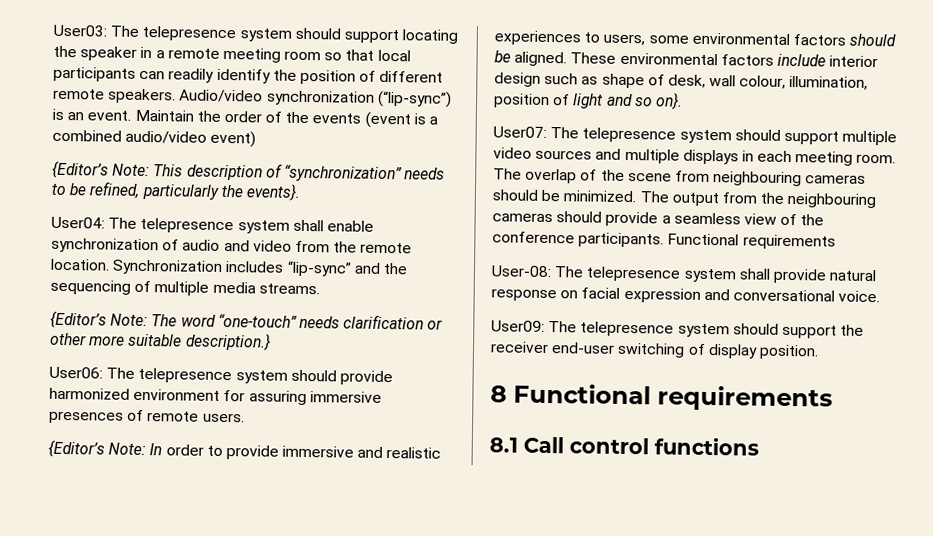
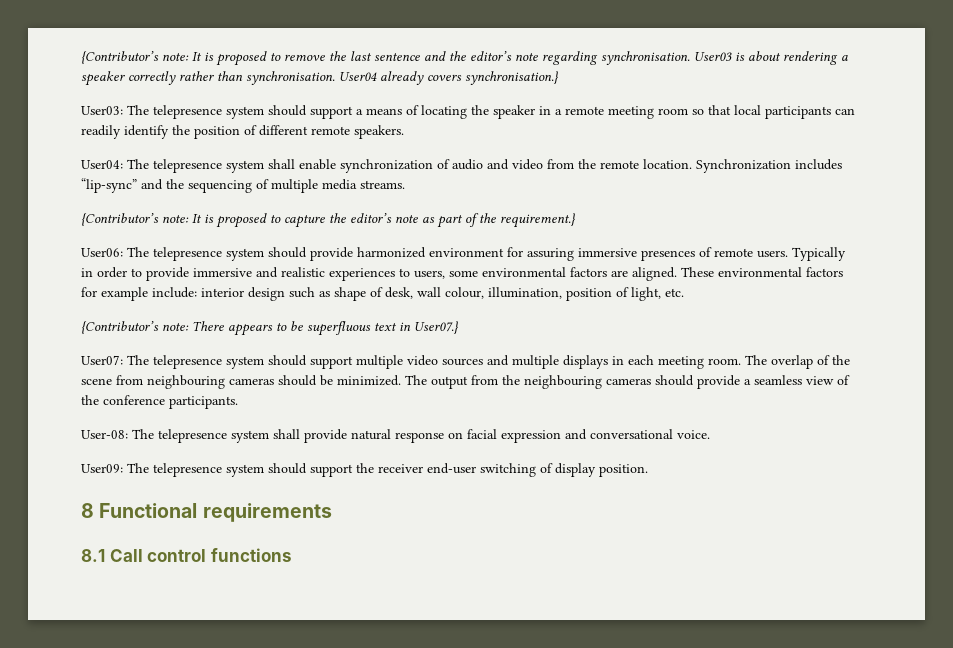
(53, 30) none -> [81,51,848,66] [81,71,558,86] {Contributor’s note: It is proposed to remove the last sentence and the editor’s note regarding synchronisation. User03 is about rendering a speaker correctly rather than synchronisation. User04 already covers synchronisation.} //
(399, 36) none -> [356,105,419,115] a means of
[179,89,452,108] [52,108,439,129] [52,129,257,148] [52,160,446,183] [51,181,301,201] Audio/video synchronization (“lip-sync”) is an event. Maintain the order of the events (event is a combined audio/video event) // {Editor’s Note: This description of “synchronization” needs to be refined, particularly the events}. -> (404, 132) none
[50,310,444,330] [50,332,271,351] {Editor’s Note: The word “one-touch” needs clarification or other more suitable description.} -> [81,213,575,228] {Contributor’s note: It is proposed to capture the editor’s note as part of the requirement.}
[48,439,163,458] // {Editor’s Note: In -> [792,247,846,261] [81,268,93,277] Typically in
[849,33,897,47] [494,50,511,63] should be -> [611,270,628,277] are
[776,53,826,67] include -> [81,287,197,301] for example include:
[572,92,683,110] light and so on}. -> [631,287,684,301] [81,321,458,336] light, etc. // {Contributor’s note: There appears to be superfluous text in User07.}
[667,233,836,250] Functional requirements -> (238, 402) none

